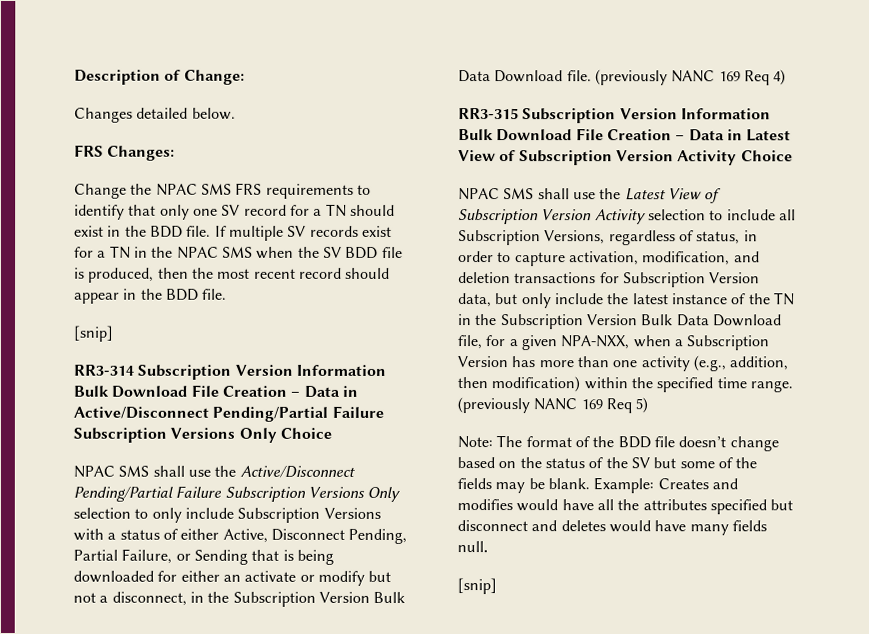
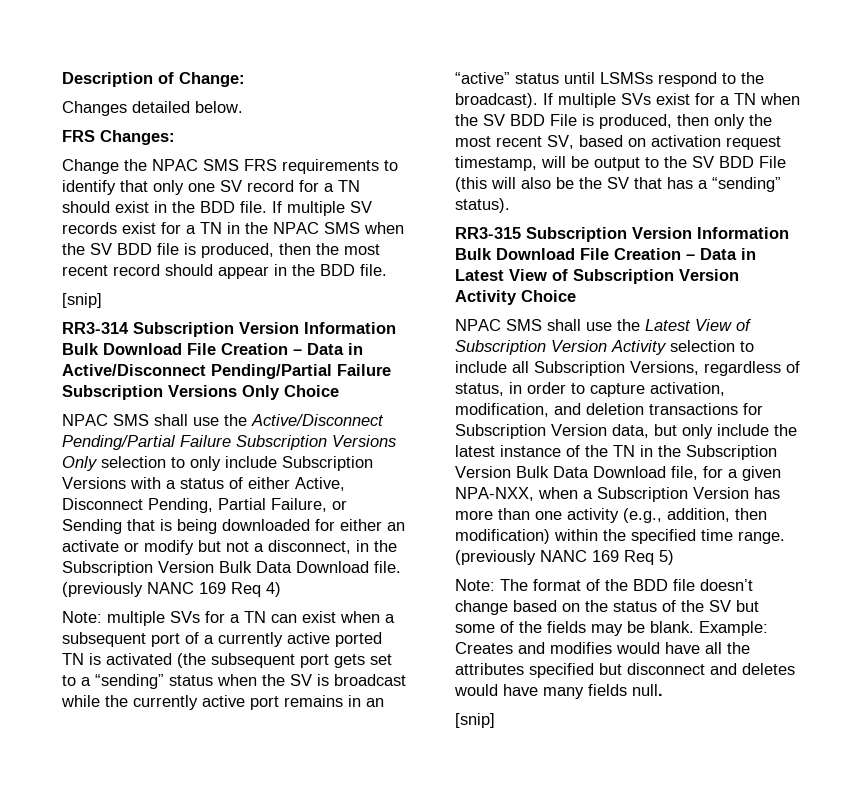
(787, 77) none -> [62,611,395,626] [62,632,382,647] [62,653,392,668] [62,674,406,689] [61,695,384,710] [455,72,764,87] [455,93,800,108] [455,114,772,129] [455,135,781,150] [455,156,786,171] [455,177,781,192] [455,198,510,213] // Note: multiple SVs for a TN can exist when a subsequent port of a currently active ported TN is activated (the subsequent port gets set to a “sending” status when the SV is broadcast while the currently active port remains in an “active” status until LSMSs respond to the broadcast). If multiple SVs exist for a TN when the SV BDD File is produced, then only the most recent SV, based on activation request timestamp, will be output to the SV BDD File (this will also be the SV that has a “sending” status).

